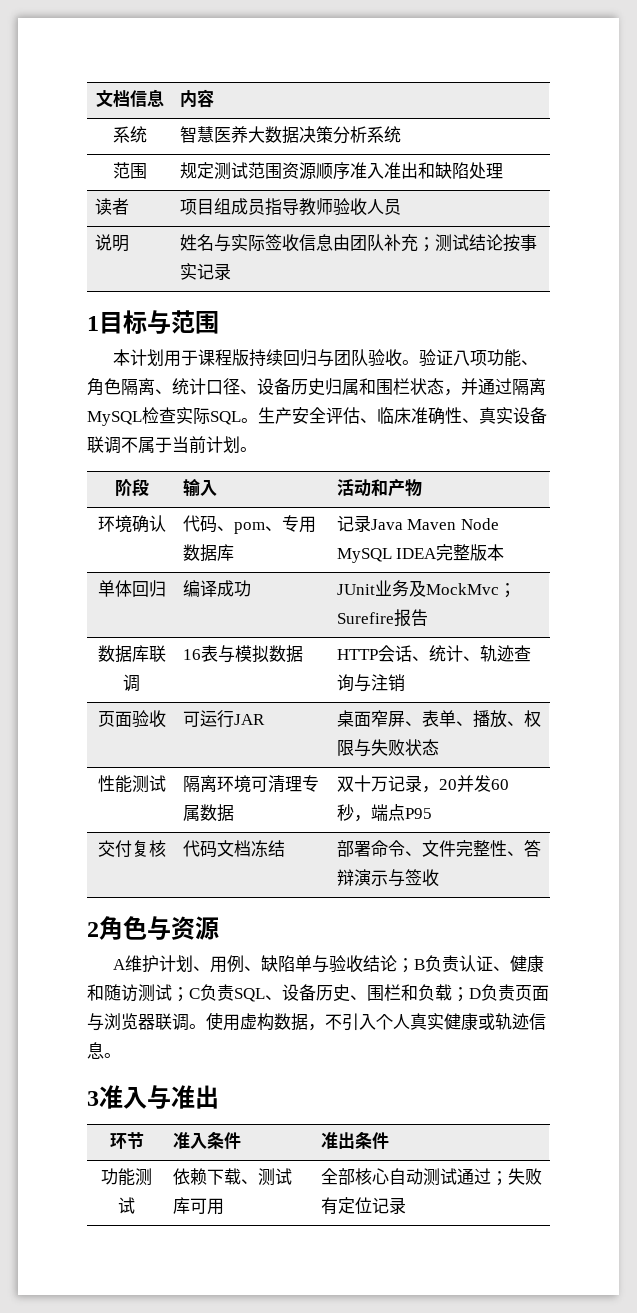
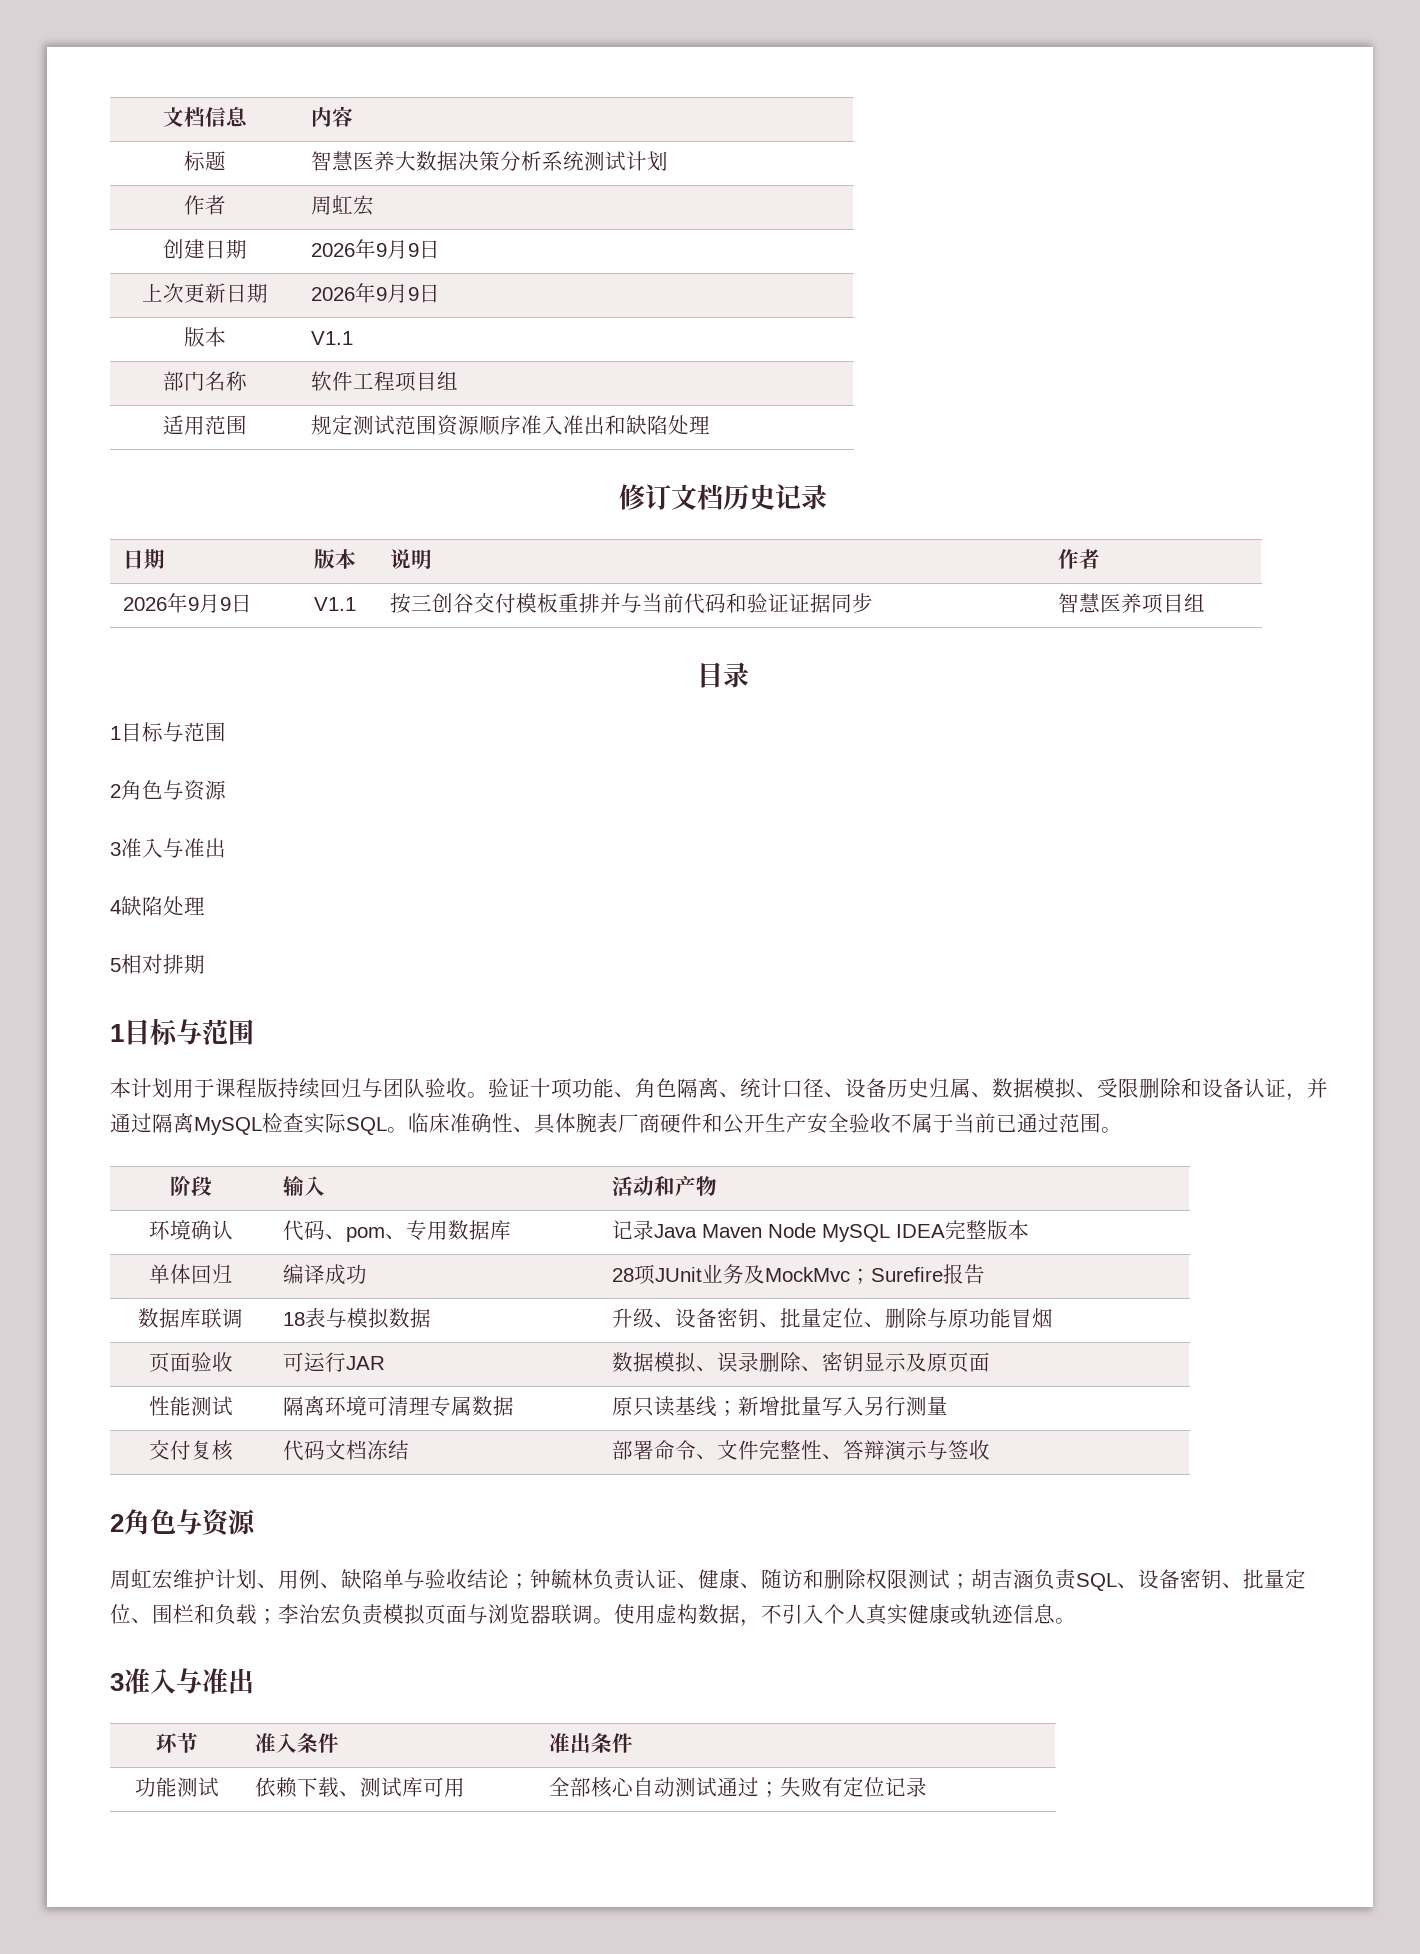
[113,126,147,143] 系统 -> [183,151,226,171] 标题
(401, 134) // -> [583,151,668,171] [183,195,226,215] [310,195,374,216] [162,239,247,259] [310,239,440,259] [141,283,268,303] [310,283,440,303] [183,327,226,347] [310,331,353,345] [162,371,247,391] [310,371,458,392] [162,415,205,435] 测试计划 // 作者 | 周虹宏 // 创建日期 | 2026年9月9日 // 上次更新日期 | 2026年9月9日 // 版本 | V1.1 // 部门名称 | 软件工程项目组 // 适用
[94,198,129,215] [179,198,401,216] [94,234,129,252] [179,234,537,252] [179,263,231,280] // 读者 | 项目组成员指导教师验收人员 // 说明 | 姓名与实际签收信息由团队补充；测试结论按事实记录 -> [619,484,827,510] [122,549,165,569] [313,549,356,569] [389,549,432,569] [1057,549,1100,569] [122,593,252,613] [313,597,356,611] [389,593,873,614] [1057,593,1205,614] [697,662,749,688] [110,722,226,742] [110,780,226,801] [110,838,226,858] [110,896,205,916] [110,954,205,974] // 修订文档历史记录 // 日期 | 版本 | 说明 | 作者 // 2026年9月9日 | V1.1 | 按三创谷交付模板重排并与当前代码和验证证据同步 | 智慧医养项目组 // 目录 // 1目标与范围 // 2角色与资源 // 3准入与准出 // 4缺陷处理 // 5相对排期
[453,350,471,366] 八 -> [530,1078,551,1098] 十
[359,378,444,395] 和围栏状态 -> [971,1078,1286,1099] 、数据模拟、受限删除和设备认证
[258,407,547,425] [87,436,240,454] 生产安全评估、临床准确性、真实设备联调不属于当前计划 -> [408,1113,1101,1134] 临床准确性、具体腕表厂商硬件和公开生产安全验收不属于当前已通过范围
(251, 588) none -> [611,1264,655,1285] 28项
[182,649,201,660] 16 -> [282,1312,305,1326] 18
[336,645,531,662] [336,674,405,692] HTTP会话、统计、轨迹查询与注销 -> [611,1308,1053,1328] 升级、设备密钥、批量定位、删除与原功能冒烟
[336,710,541,728] [336,739,439,757] 桌面窄屏、表单、播放、权限与失败状态 -> [611,1352,990,1373] 数据模拟、误录删除、密钥显示及原页面
[336,775,509,793] [336,804,432,822] 双十万记录，20并发60秒，端点P95 -> [611,1396,948,1417] 原只读基线；新增批量写入另行测量
[113,959,127,970] A -> [110,1569,173,1590] 周虹宏
[414,959,426,970] B -> [530,1569,593,1589] 钟毓林
[87,984,515,1002] 和随访测试；C负责SQL、设备历史、围栏和负载；D负责 -> [740,1569,1306,1591] [110,1604,425,1625] 、随访和删除权限测试；胡吉涵负责SQL、设备密钥、批量定位、围栏和负载；李治宏负责模拟

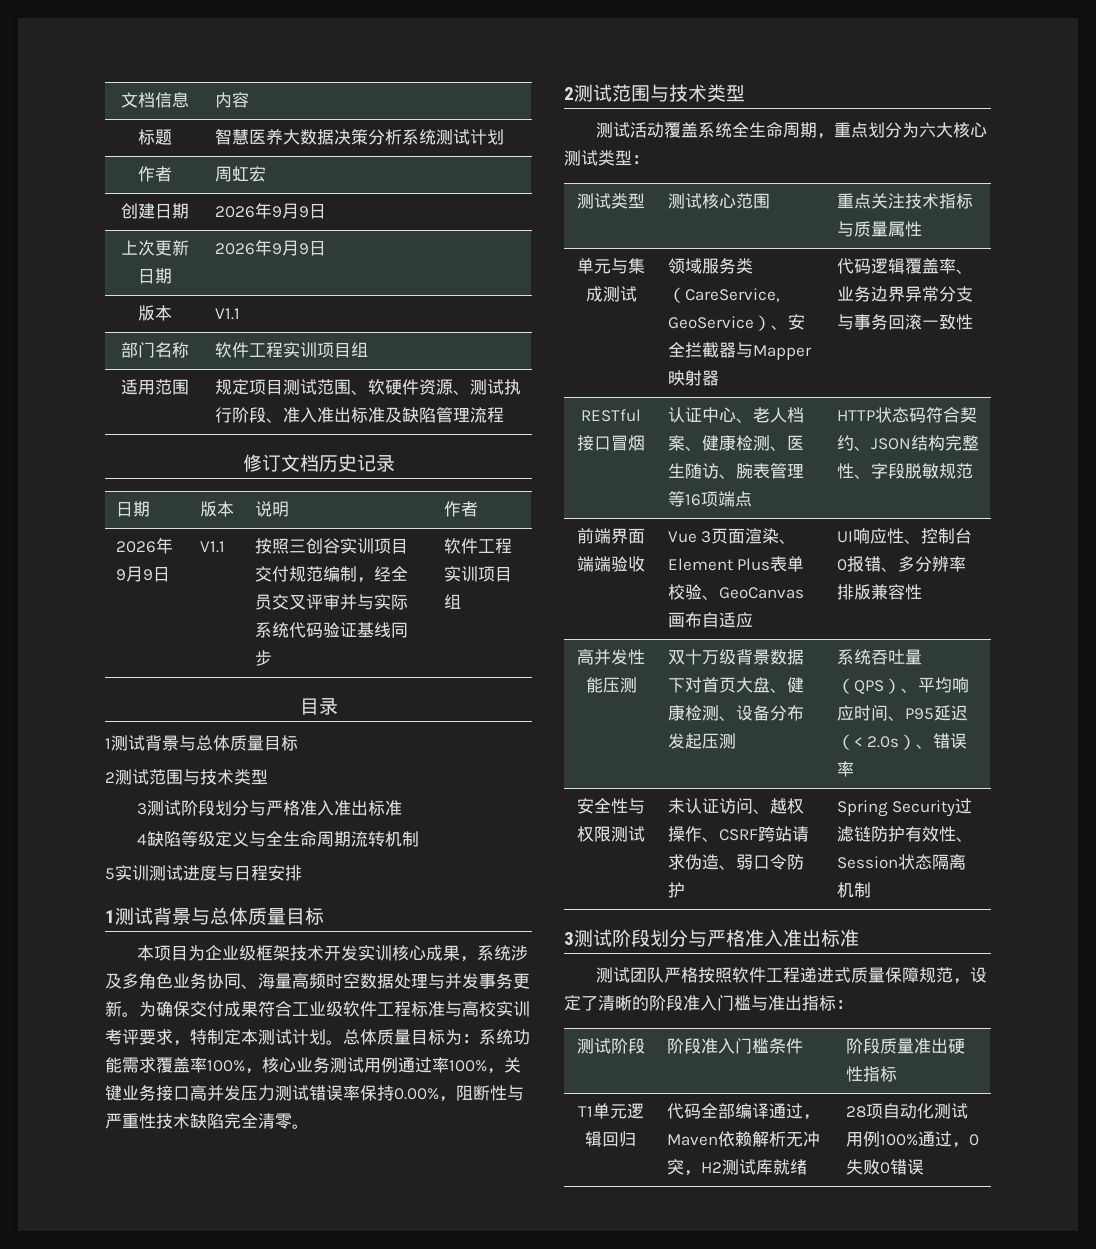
(395, 381) none -> [282,342,317,358] 实训
[352,415,710,436] 测试范围资源顺序准入准出和缺陷处理 -> [248,379,521,395] [214,407,504,423] 项目测试范围、软硬件资源、测试执行阶段、准入准出标准及缺陷管理流程
[410,593,873,614] [1057,593,1142,613] 三创谷交付模板重排并与当前代码和验证证据同步 | 智慧医养 -> [271,538,408,554] [254,566,408,583] [254,594,408,610] [254,622,408,638] [254,650,272,666] [443,538,512,554] [443,566,478,582] 照三创谷实训项目交付规范编制，经全员交叉评审并与实际系统代码验证基线同步 | 软件工程实训
[121,722,226,742] [110,780,226,801] [110,838,226,858] 目标与范围 // 2角色与资源 // 3准入与准出 -> [111,735,298,751] [105,769,268,785] [136,800,402,816] 测试背景与总体质量目标 // 2测试范围与技术类型 // 3测试阶段划分与严格准入准出标准
[163,896,205,916] [110,954,205,974] [110,1018,254,1046] [110,1078,1328,1101] [110,1113,1122,1135] [169,1176,212,1196] [282,1175,325,1196] [611,1176,717,1196] [148,1220,233,1240] [282,1220,511,1242] [611,1220,1029,1242] [148,1264,233,1284] [282,1264,367,1285] [611,1264,985,1285] [138,1308,243,1328] [282,1308,431,1329] [611,1308,1053,1328] [148,1352,233,1372] [282,1352,385,1372] [611,1352,990,1373] [148,1396,233,1416] [282,1396,514,1417] [611,1396,948,1417] [148,1440,233,1461] [282,1440,409,1461] [611,1440,990,1461] [110,1509,256,1537] [110,1569,1306,1591] [110,1604,1076,1627] [110,1668,254,1694] [155,1732,198,1753] [254,1733,339,1753] [548,1733,633,1753] [134,1777,219,1797] [254,1777,465,1798] [548,1777,927,1798] 处理 // 5相对排期 // 1目标与范围 // 本计划用于课程版持续回归与团队验收。验证十项功能、角色隔离、统计口径、设备历史归属、数据模拟、受限删除和设备认证，并通过隔离MySQL检查实际SQL。临床准确性、具体腕表厂商硬件和公开生产安全验收不属于当前已通过范围。 // 阶段 | 输入 | 活动和产物 // 环境确认 | 代码、pom、专用数据库 | 记录Java Maven Node MySQL IDEA完整版本 // 单体回归 | 编译成功 | 28项JUnit业务及MockMvc；Surefire报告 // 数据库联调 | 18表与模拟数据 | 升级、设备密钥、批量定位、删除与原功能冒烟 // 页面验收 | 可运行JAR | 数据模拟、误录删除、密钥显示及原页面 // 性能测试 | 隔离环境可清理专属数据 | 原只读基线；新增批量写入另行测量 // 交付复核 | 代码文档冻结 | 部署命令、文件完整性、答辩演示与签收 // 2角色与资源 // 周虹宏维护计划、用例、缺陷单与验收结论；钟毓林负责认证、健康、随访和删除权限测试；胡吉涵负责SQL、设备密钥、批量定位、围栏和负载；李治宏负责模拟页面与浏览器联调。使用虚构数据，不引入个人真实健康或轨迹信息。 // 3准入与准出 // 环节 | 准入条件 | 准出条件 // 功能测试 | 依赖下载、测试库可用 | 全部核心自动测试通过；失败有定位记录 -> [180,831,419,847] [105,865,302,881] [105,907,324,925] [136,945,528,962] [105,972,530,989] [105,1001,530,1017] [105,1029,530,1046] [105,1057,521,1074] [105,1085,524,1102] [105,1113,309,1129] [564,84,745,102] [595,122,987,139] [564,150,649,166] [577,193,645,209] [667,193,770,209] [836,193,973,209] [836,221,922,237] [577,258,645,274] [585,286,637,302] [667,258,753,274] [667,287,780,303] [667,314,805,331] [667,342,812,360] [667,370,719,386] [836,258,973,274] [836,286,973,302] [836,314,973,330] [581,409,641,422] [577,435,645,451] [667,407,804,423] [667,435,804,451] [667,463,804,479] [667,491,752,507] [836,407,977,423] [836,435,979,451] [836,463,973,479] [577,528,645,544] [577,556,645,572] [667,528,797,544] [667,556,805,572] [667,584,804,600] [667,612,753,628] [836,528,972,544] [836,556,966,572] [836,584,922,600] [577,649,645,665] [585,677,637,693] [667,649,804,665] [667,677,804,693] [667,705,804,721] [667,733,736,749] [836,649,922,665] [836,677,969,694] [836,705,968,721] [836,733,968,750] [836,761,854,777] [577,798,645,814] [577,826,645,842] [667,798,804,814] [667,826,809,842] [667,854,804,870] [667,882,685,898] [836,798,973,817] [836,826,973,842] [836,854,966,870] [836,882,871,898] [564,929,859,947] [595,967,987,984] [564,995,853,1011] [576,1038,645,1054] [666,1038,803,1054] [845,1038,965,1054] [845,1066,897,1082] [577,1103,644,1119] [585,1131,636,1147] [666,1103,820,1120] [666,1131,820,1147] [666,1159,807,1176] [845,1103,968,1119] [845,1131,979,1148] [845,1159,924,1175] 等级定义与全生命周期流转机制 // 5实训测试进度与日程安排 // 1测试背景与总体质量目标 // 本项目为企业级框架技术开发实训核心成果，系统涉及多角色业务协同、海量高频时空数据处理与并发事务更新。为确保交付成果符合工业级软件工程标准与高校实训考评要求，特制定本测试计划。总体质量目标为：系统功能需求覆盖率100%，核心业务测试用例通过率100%，关键业务接口高并发压力测试错误率保持0.00%，阻断性与严重性技术缺陷完全清零。 // 2测试范围与技术类型 // 测试活动覆盖系统全生命周期，重点划分为六大核心测试类型： // 测试类型 | 测试核心范围 | 重点关注技术指标与质量属性 // 单元与集成测试 | 领域服务类（CareService, GeoService）、安全拦截器与Mapper映射器 | 代码逻辑覆盖率、业务边界异常分支与事务回滚一致性 // RESTful接口冒烟 | 认证中心、老人档案、健康检测、医生随访、腕表管理等16项端点 | HTTP状态码符合契约、JSON结构完整性、字段脱敏规范 // 前端界面端端验收 | Vue 3页面渲染、Element Plus表单校验、GeoCanvas画布自适应 | UI响应性、控制台0报错、多分辨率排版兼容性 // 高并发性能压测 | 双十万级背景数据下对首页大盘、健康检测、设备分布发起压测 | 系统吞吐量（QPS）、平均响应时间、P95延迟（< 2.0s）、错误率 // 安全性与权限测试 | 未认证访问、越权操作、CSRF跨站请求伪造、弱口令防护 | Spring Security过滤链防护有效性、Session状态隔离机制 // 3测试阶段划分与严格准入准出标准 // 测试团队严格按照软件工程递进式质量保障规范，设定了清晰的阶段准入门槛与准出指标： // 测试阶段 | 阶段准入门槛条件 | 阶段质量准出硬性指标 // T1单元逻辑回归 | 代码全部编译通过，Maven依赖解析无冲突，H2测试库就绪 | 28项自动化测试用例100%通过，0失败0错误

